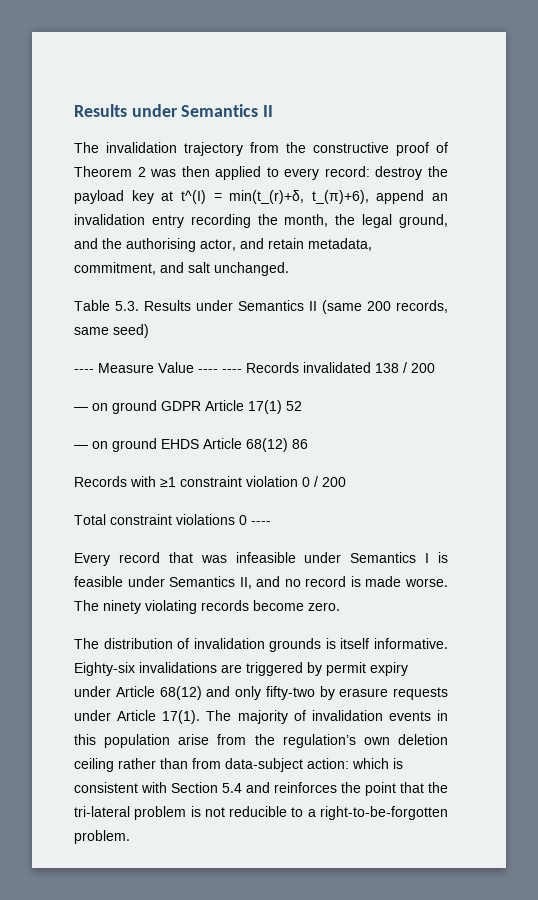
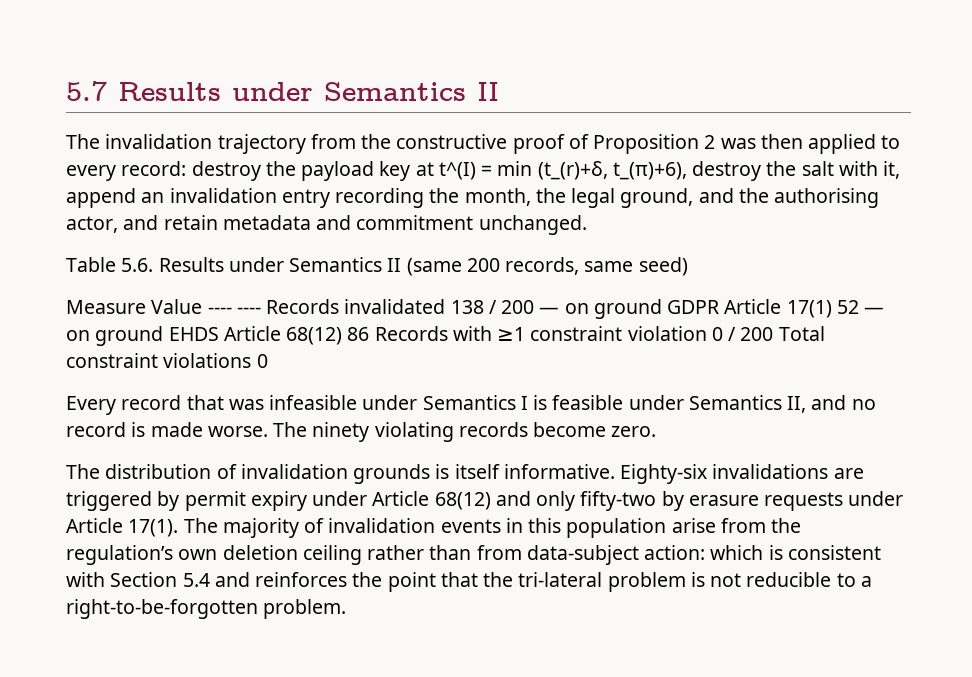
(74, 110) none -> [66,81,107,101] 5.7
[74,166,132,177] Theorem -> [593,134,700,154] Proposition
[229,190,369,204] min(t_(r)+δ, t_(π)+6), -> [497,161,901,181] min (t_(r)+δ, t_(π)+6), destroy the salt with it,
[308,238,372,251] [74,262,210,275] metadata, commitment, and salt -> [222,215,474,230] metadata and commitment
[115,301,139,311] 5.3. -> [121,258,154,272] 5.6.
[74,369,94,373] ---- -> (688, 266) none
(435, 368) // -> (535, 307) none
(302, 406) // -> (859, 307) none
(308, 444) // -> (370, 334) none
(346, 482) // -> (774, 334) none
[251,521,271,525] ---- -> (268, 361) none

